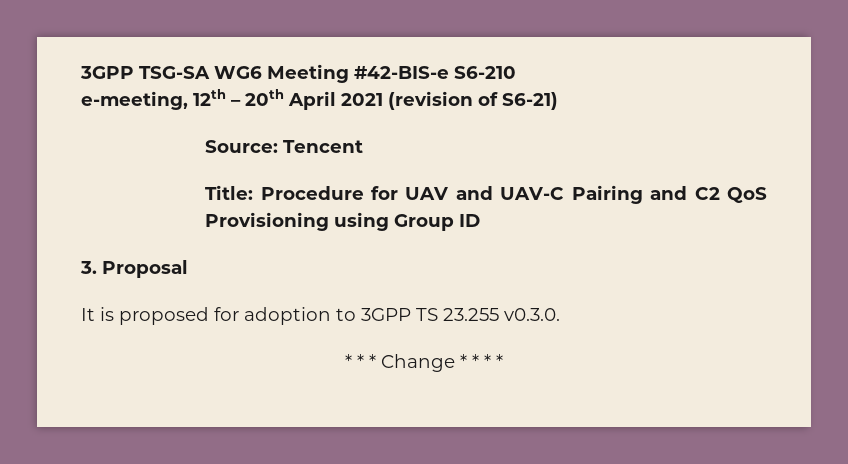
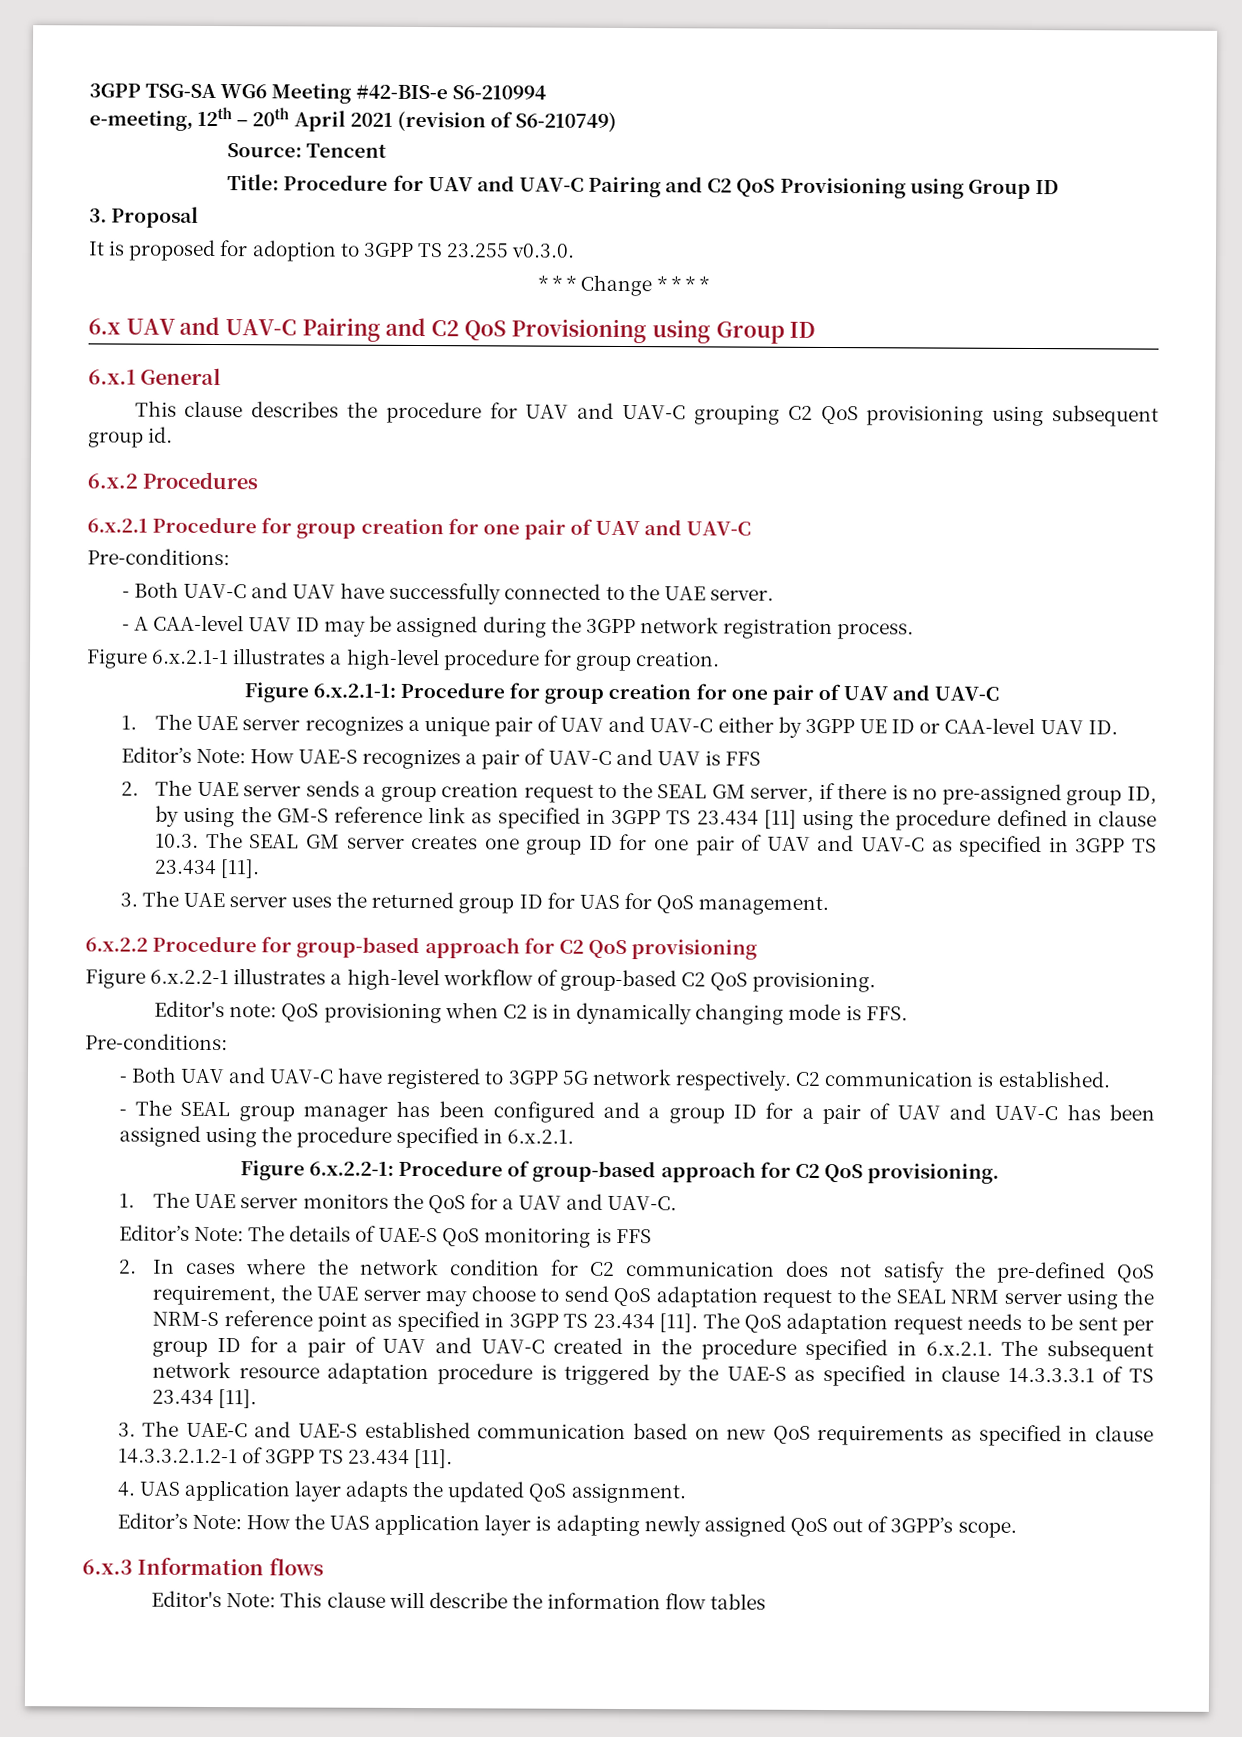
[454,66,516,79] S6-210 -> [451,85,546,100] S6-210994
[502,92,558,110] S6-21) -> [515,111,618,132] S6-210749)
(503, 361) none -> [88,316,817,344] [88,367,222,386] [134,400,1159,427] [88,426,174,448] [87,471,259,490] [87,516,752,540] [87,548,230,566] [121,581,775,605] [121,614,915,640] [86,648,721,672] [243,681,1000,705] [120,713,1118,738] [120,746,762,770] [120,779,1158,806] [155,805,1158,831] [155,831,1158,858] [154,859,261,879] [119,890,830,916] [85,935,758,960] [85,968,877,993] [154,1000,908,1025] [85,1033,228,1051] [118,1066,1111,1091] [118,1099,1155,1125] [118,1125,575,1149] [239,1159,1000,1184] [118,1191,678,1214] [118,1224,652,1248] [118,1258,1155,1284] [152,1284,1154,1310] [152,1310,1154,1336] [152,1336,1154,1362] [152,1361,1154,1387] [152,1389,258,1409] [117,1420,1155,1447] [117,1447,454,1469] [116,1479,686,1504] [116,1512,1017,1538] [82,1557,324,1576] [151,1590,767,1610] // 6.x UAV and UAV-C Pairing and C2 QoS Provisioning using Group ID // 6.x.1 General // This clause describes the procedure for UAV and UAV-C grouping C2 QoS provisioning using subsequent group id. // 6.x.2 Procedures // 6.x.2.1 Procedure for group creation for one pair of UAV and UAV-C // Pre-conditions: // - Both UAV-C and UAV have successfully connected to the UAE server. // - A CAA-level UAV ID may be assigned during the 3GPP network registration process. // Figure 6.x.2.1-1 illustrates a high-level procedure for group creation. // Figure 6.x.2.1-1: Procedure for group creation for one pair of UAV and UAV-C // 1. The UAE server recognizes a unique pair of UAV and UAV-C either by 3GPP UE ID or CAA-level UAV ID. // Editor’s Note: How UAE-S recognizes a pair of UAV-C and UAV is FFS // 2. The UAE server sends a group creation request to the SEAL GM server, if there is no pre-assigned group ID, by using the GM-S reference link as specified in 3GPP TS 23.434 [11] using the procedure defined in clause 10.3. The SEAL GM server creates one group ID for one pair of UAV and UAV-C as specified in 3GPP TS 23.434 [11]. // 3. The UAE server uses the returned group ID for UAS for QoS management. // 6.x.2.2 Procedure for group-based approach for C2 QoS provisioning // Figure 6.x.2.2-1 illustrates a high-level workflow of group-based C2 QoS provisioning. // Editor's note: QoS provisioning when C2 is in dynamically changing mode is FFS. // Pre-conditions: // - Both UAV and UAV-C have registered to 3GPP 5G network respectively. C2 communication is established. // - The SEAL group manager has been configured and a group ID for a pair of UAV and UAV-C has been assigned using the procedure specified in 6.x.2.1. // Figure 6.x.2.2-1: Procedure of group-based approach for C2 QoS provisioning. // 1. The UAE server monitors the QoS for a UAV and UAV-C. // Editor’s Note: The details of UAE-S QoS monitoring is FFS // 2. In cases where the network condition for C2 communication does not satisfy the pre-defined QoS requirement, the UAE server may choose to send QoS adaptation request to the SEAL NRM server using the NRM-S reference point as specified in 3GPP TS 23.434 [11]. The QoS adaptation request needs to be sent per group ID for a pair of UAV and UAV-C created in the procedure specified in 6.x.2.1. The subsequent network resource adaptation procedure is triggered by the UAE-S as specified in clause 14.3.3.3.1 of TS 23.434 [11]. // 3. The UAE-C and UAE-S established communication based on new QoS requirements as specified in clause 14.3.3.2.1.2-1 of 3GPP TS 23.434 [11]. // 4. UAS application layer adapts the updated QoS assignment. // Editor’s Note: How the UAS application layer is adapting newly assigned QoS out of 3GPP’s scope. // 6.x.3 Information flows // Editor's Note: This clause will describe the information flow tables

